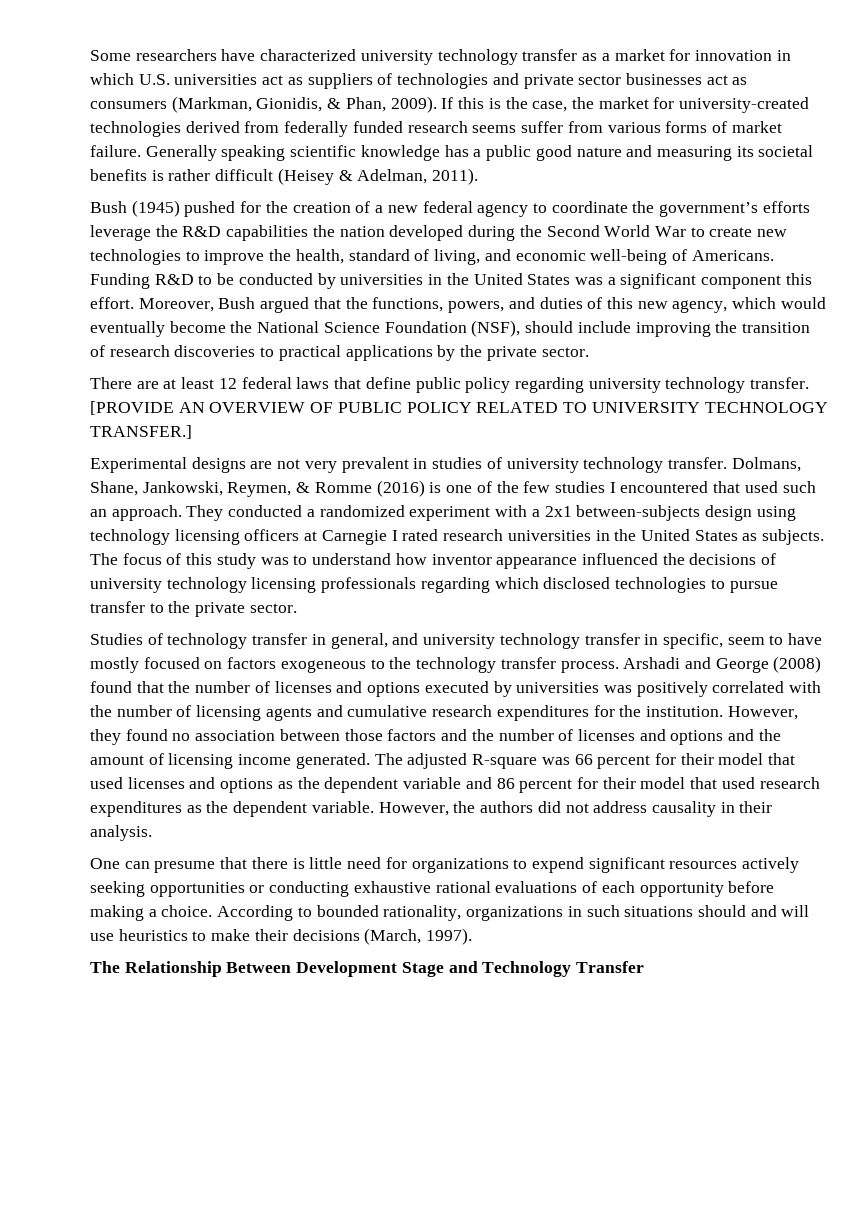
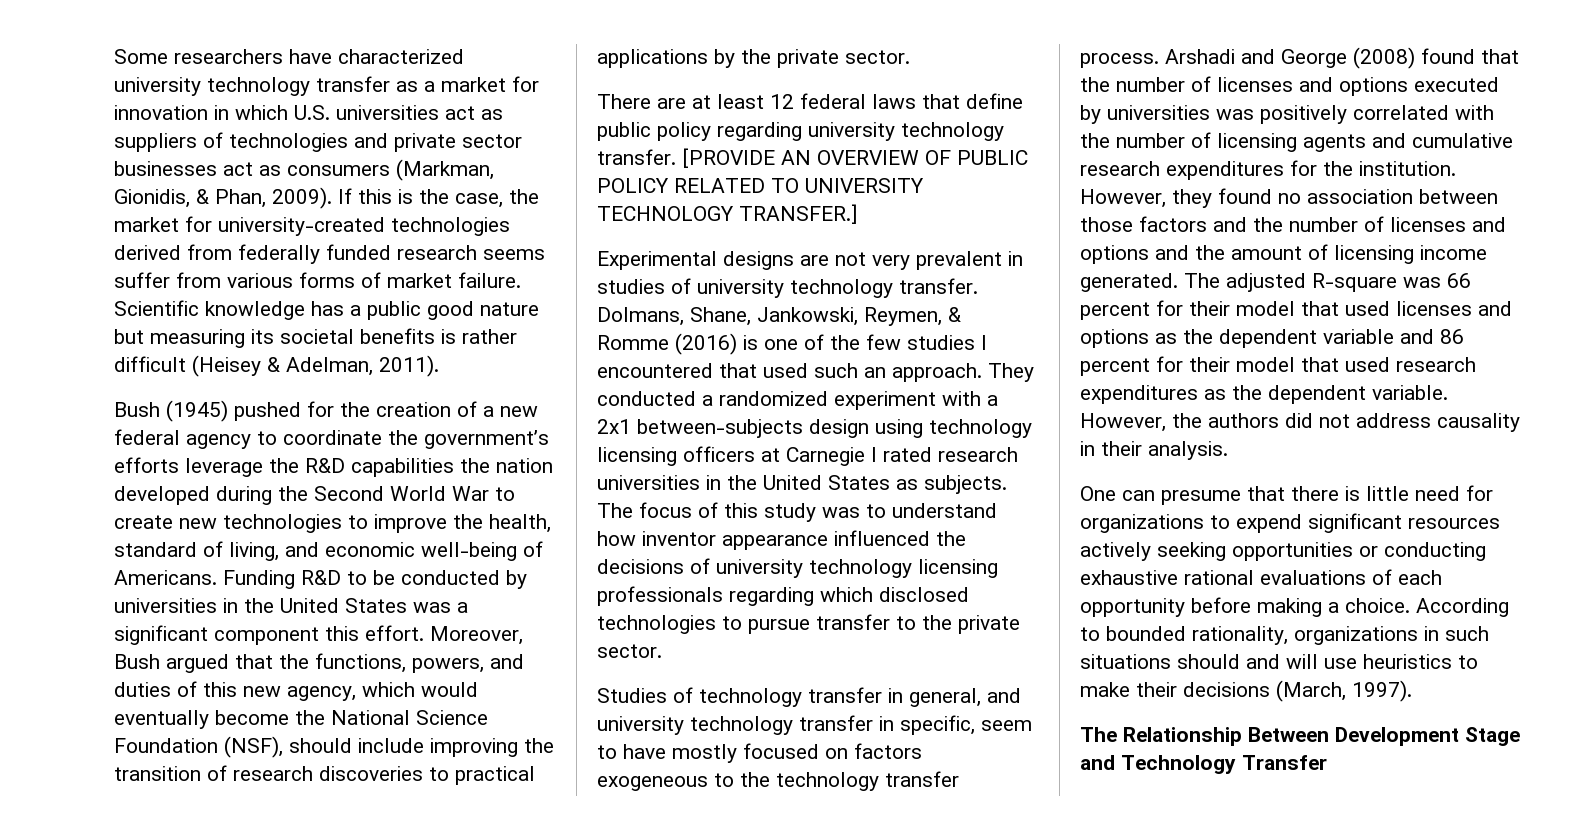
[145,145,357,161] Generally speaking scientific -> [114,300,199,316] Scientific
[626,145,653,157] and -> [114,329,144,344] but

